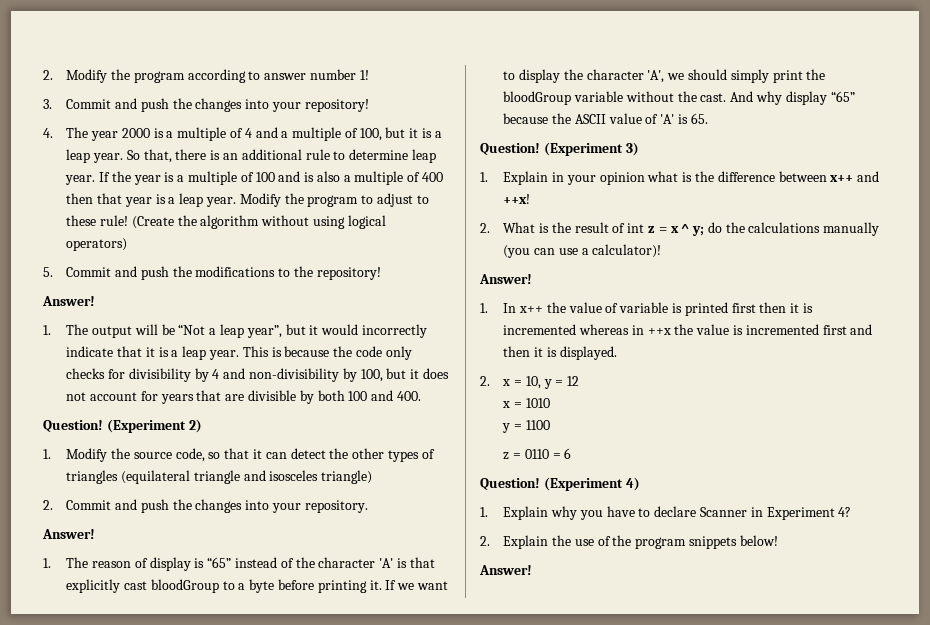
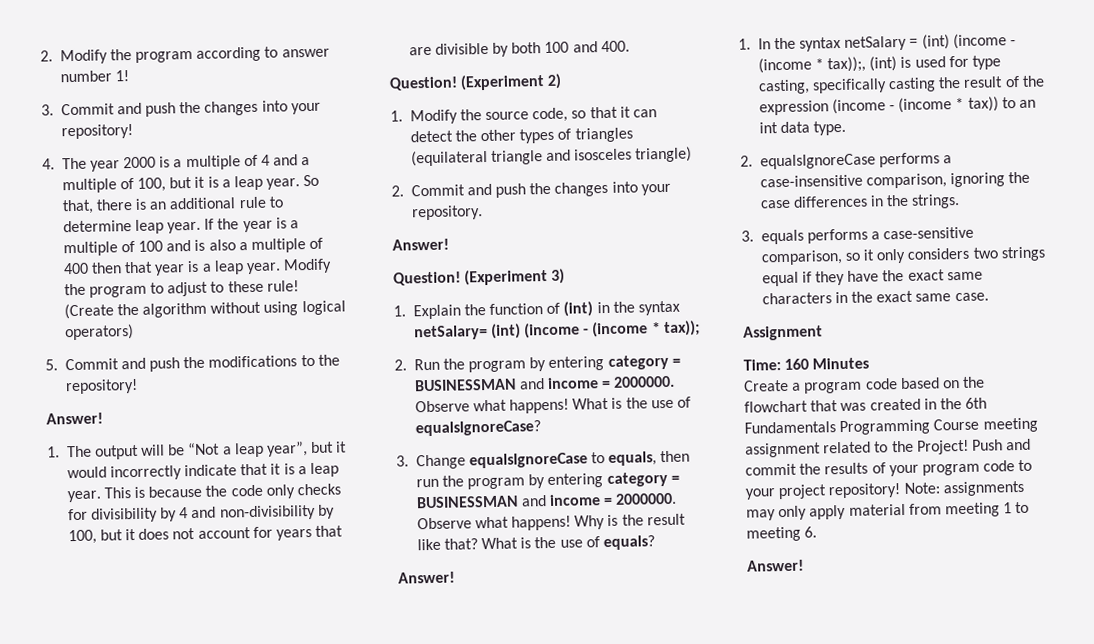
[43,557,435,571] [66,579,448,593] [503,69,826,83] [503,91,855,105] [503,113,708,124] // 1. The reason of display is “65” instead of the character 'A' is that explicitly cast bloodGroup to a byte before printing it. If we want to display the character 'A', we should simply print the bloodGroup variable without the cast. And why display “65” because the ASCII value of 'A' is 65. -> (449, 244) none
[552,171,880,185] [503,194,531,204] [480,222,880,236] [503,244,662,258] [479,274,532,284] [480,302,813,316] [503,324,873,335] [503,346,617,360] [480,376,580,389] [502,398,550,408] [502,420,550,433] [503,448,572,460] [480,477,640,491] [480,506,852,520] [480,535,778,549] in your opinion what is the difference between x++ and ++x! // 2. What is the result of int z = x ^ y; do the calculations manually (you can use a calculator)! // Answer! // 1. In x++ the value of variable is printed first then it is incremented whereas in ++x the value is incremented first and then it is displayed. // 2. x = 10, y = 12 // x = 1010 // y = 1100 // z = 0110 = 6 // Question! (Experiment 4) // 1. Explain why you have to declare Scanner in Experiment 4? // 2. Explain the use of the program snippets below! -> [463,300,681,317] [413,320,700,341] [394,354,681,373] [413,375,676,392] [414,396,692,414] [414,420,541,437] [396,450,691,470] [415,471,680,490] [415,492,678,509] [416,513,686,531] [416,535,656,551] [398,571,455,584] [738,33,1017,52] [757,55,1002,74] [757,75,1045,95] [758,96,1037,116] [758,120,847,136] [740,152,953,170] [759,171,1031,189] [759,193,961,209] [741,226,975,245] [760,246,1046,266] [761,269,983,287] [761,290,989,305] [743,325,823,341] [743,357,870,371] [744,376,986,394] [744,397,988,413] [744,417,1038,436] [745,438,1032,458] [745,459,1033,477] [745,480,1024,500] [746,501,1030,521] [746,526,818,542] the function of (int) in the syntax netSalary= (int) (income - (income * tax)); // 2. Run the program by entering category = BUSINESSMAN and income = 2000000. Observe what happens! What is the use of equalsIgnoreCase? // 3. Change equalsIgnoreCase to equals, then run the program by entering category = BUSINESSMAN and income = 2000000. Observe what happens! Why is the result like that? What is the use of equals? // Answer! // 1. In the syntax netSalary = (int) (income - (income * tax));, (int) is used for type casting, specifically casting the result of the expression (income - (income * tax)) to an int data type. // 2. equalsIgnoreCase performs a case-insensitive comparison, ignoring the case differences in the strings. // 3. equals performs a case-sensitive comparison, so it only considers two strings equal if they have the exact same characters in the exact same case. // Assignment // Time: 160 Minutes // Create a program code based on the flowchart that was created in the 6th Fundamentals Programming Course meeting assignment related to the Project! Push and commit the results of your program code to your project repository! Note: assignments may only apply material from meeting 1 to meeting 6.

